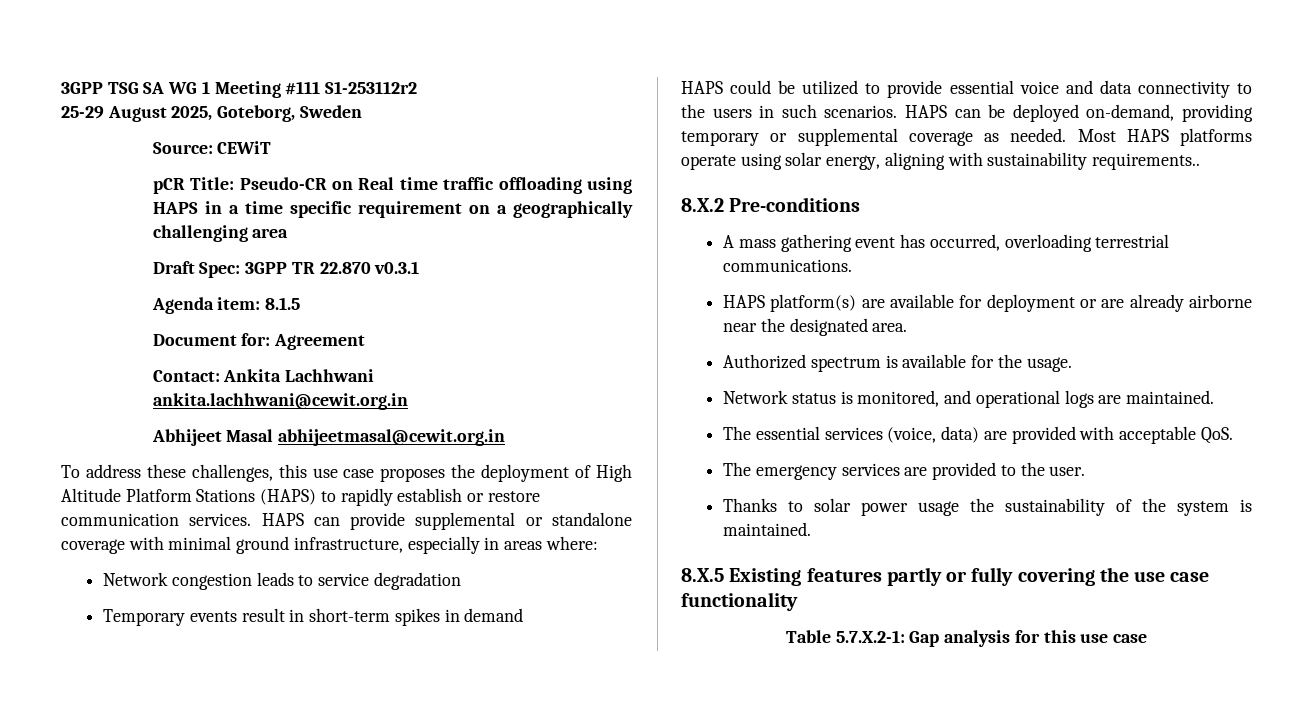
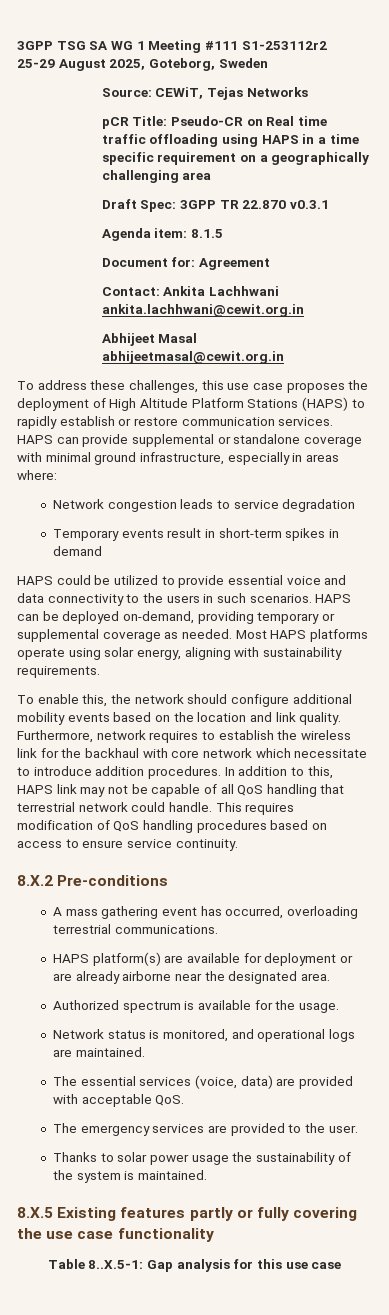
[217,141,272,154] CEWiT -> [155,87,308,100] CEWiT, Tejas Networks
[1092,153,1201,170] requirements.. -> [17,666,100,678] [17,694,352,707] [17,712,342,725] [17,730,351,743] [17,748,368,758] [17,766,333,779] [17,784,345,797] [17,802,295,815] [17,820,327,833] [17,839,238,851] requirements. // To enable this, the network should configure additional mobility events based on the location and link quality. Furthermore, network requires to establish the wireless link for the backhaul with core network which necessitate to introduce addition procedures. In addition to this, HAPS link may not be capable of all QoS handling that terrestrial network could handle. This requires modification of QoS handling procedures based on access to ensure service continuity.
[835,630,905,643] 5.7.X.2-1: -> [88,1260,144,1269] 8..X.5-1:

